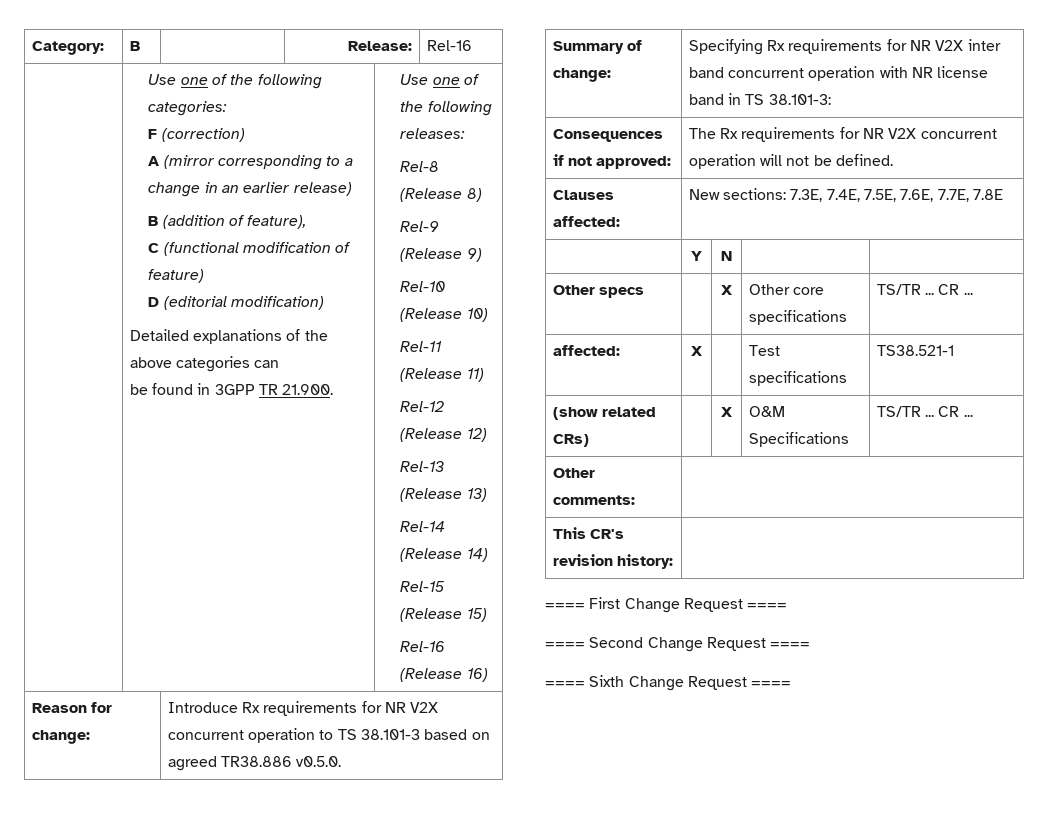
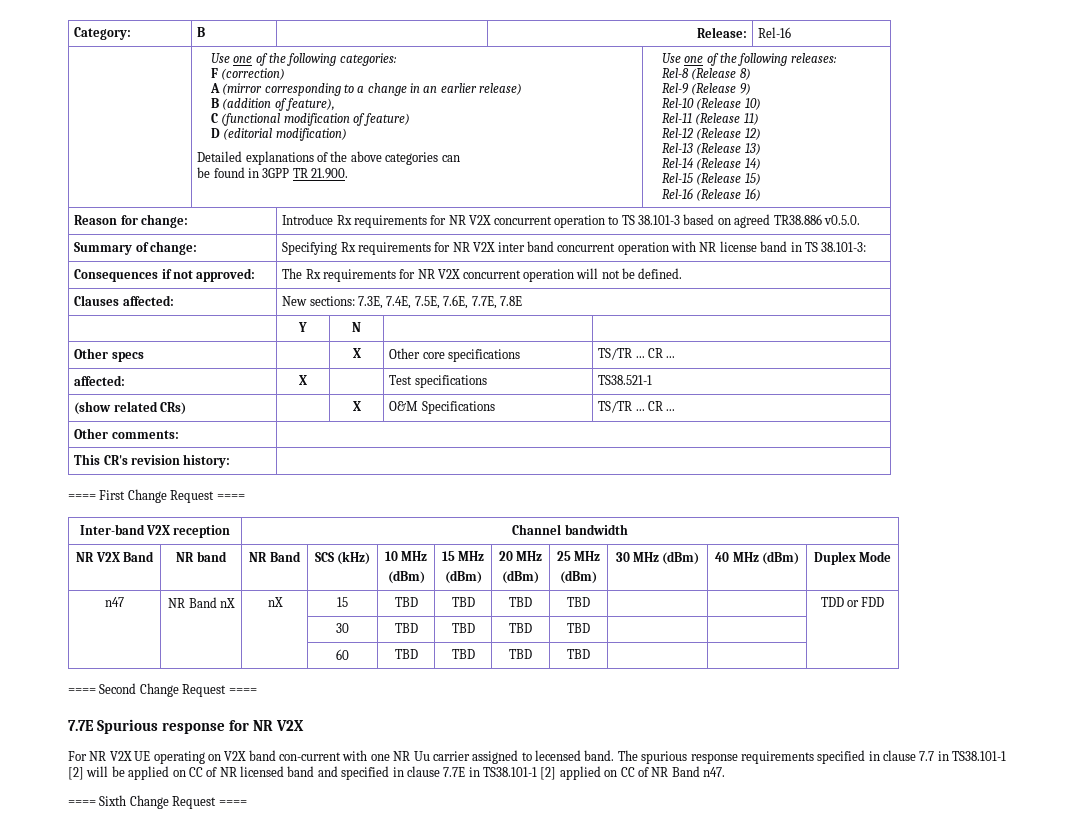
(788, 606) none -> [79,524,231,538] [512,524,628,535] [76,551,154,562] [176,551,227,562] [249,551,301,562] [314,551,371,565] [384,551,428,561] [387,570,425,584] [441,551,485,561] [444,570,482,584] [498,551,543,561] [502,570,539,584] [556,551,601,561] [560,570,597,584] [615,551,700,565] [715,551,799,565] [813,551,892,565] [105,597,124,607] [168,597,235,608] [267,597,283,607] [337,597,348,607] [394,597,418,607] [451,597,475,607] [509,597,532,607] [567,597,590,607] [820,597,885,607] [336,623,349,633] [394,623,418,633] [451,623,475,633] [509,623,532,633] [567,623,590,633] [336,649,349,660] [394,649,418,659] [451,649,475,659] [509,649,532,659] [567,649,590,659] // Inter-band V2X reception | Channel bandwidth // NR V2X Band | NR band | NR Band | SCS (kHz) | 10 MHz // (dBm) | 15 MHz // (dBm) | 20 MHz // (dBm) | 25 MHz // (dBm) | 30 MHz (dBm) | 40 MHz (dBm) | Duplex Mode // n47 | NR Band nX | nX | 15 | TBD | TBD | TBD | TBD | | | TDD or FDD // | | | 30 | TBD | TBD | TBD | TBD | | | // | | | 60 | TBD | TBD | TBD | TBD | | |
(811, 645) none -> [68,719,304,734] [68,750,1007,764] [68,766,725,780] // 7.7E Spurious response for NR V2X // For NR V2X UE operating on V2X band con-current with one NR Uu carrier assigned to lecensed band. The spurious response requirements specified in clause 7.7 in TS38.101-1 [2] will be applied on CC of NR licensed band and specified in clause 7.7E in TS38.101-1 [2] applied on CC of NR Band n47.

